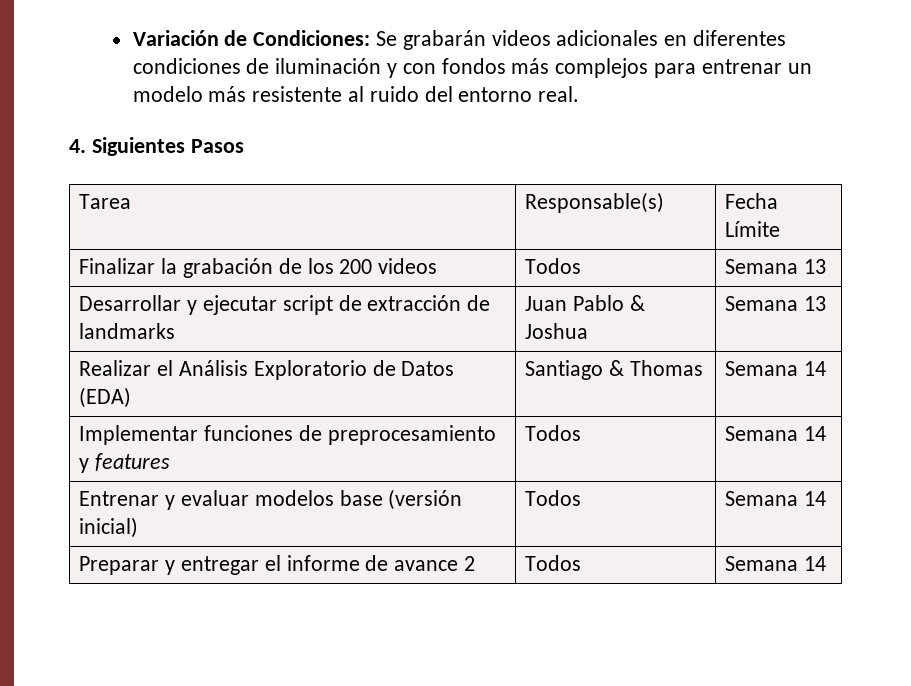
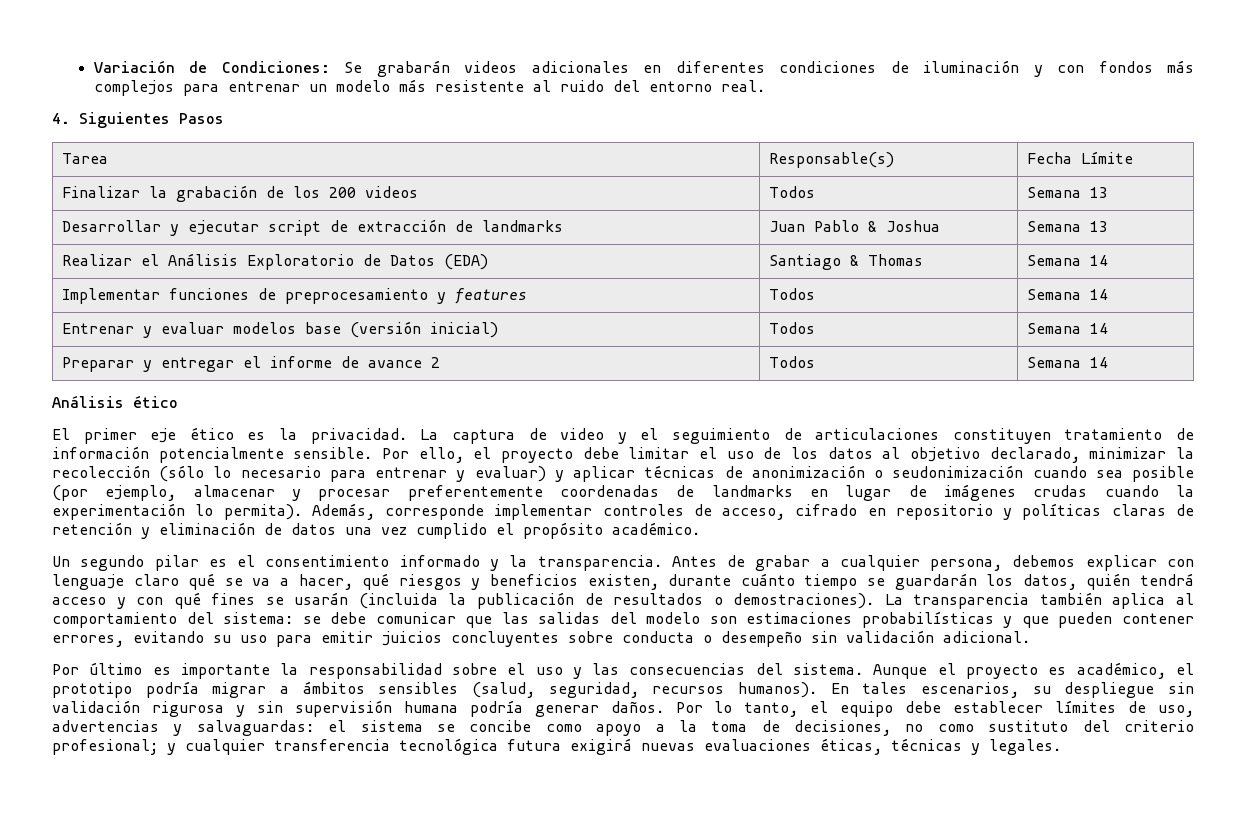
(827, 563) none -> [52,395,178,408] [52,427,1194,444] [52,446,1194,463] [52,465,1195,482] [52,484,1194,501] [52,503,1194,520] [52,522,700,539] [52,555,1195,571] [52,573,1194,590] [52,592,1194,609] [52,611,1194,628] [52,630,1030,647] [52,662,1194,679] [52,681,1194,698] [52,700,1194,717] [52,720,1195,736] [52,738,1061,755] // Análisis ético // El primer eje ético es la privacidad. La captura de video y el seguimiento de articulaciones constituyen tratamiento de información potencialmente sensible. Por ello, el proyecto debe limitar el uso de los datos al objetivo declarado, minimizar la recolección (sólo lo necesario para entrenar y evaluar) y aplicar técnicas de anonimización o seudonimización cuando sea posible (por ejemplo, almacenar y procesar preferentemente coordenadas de landmarks en lugar de imágenes crudas cuando la experimentación lo permita). Además, corresponde implementar controles de acceso, cifrado en repositorio y políticas claras de retención y eliminación de datos una vez cumplido el propósito académico. // Un segundo pilar es el consentimiento informado y la transparencia. Antes de grabar a cualquier persona, debemos explicar con lenguaje claro qué se va a hacer, qué riesgos y beneficios existen, durante cuánto tiempo se guardarán los datos, quién tendrá acceso y con qué fines se usarán (incluida la publicación de resultados o demostraciones). La transparencia también aplica al comportamiento del sistema: se debe comunicar que las salidas del modelo son estimaciones probabilísticas y que pueden contener errores, evitando su uso para emitir juicios concluyentes sobre conducta o desempeño sin validación adicional. // Por último es importante la responsabilidad sobre el uso y las consecuencias del sistema. Aunque el proyecto es académico, el prototipo podría migrar a ámbitos sensibles (salud, seguridad, recursos humanos). En tales escenarios, su despliegue sin validación rigurosa y sin supervisión humana podría generar daños. Por lo tanto, el equipo debe establecer límites de uso, advertencias y salvaguardas: el sistema se concibe como apoyo a la toma de decisiones, no como sustituto del criterio profesional; y cualquier transferencia tecnológica futura exigirá nuevas evaluaciones éticas, técnicas y legales.

